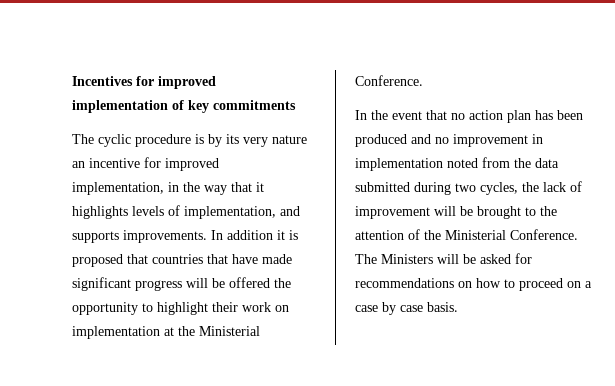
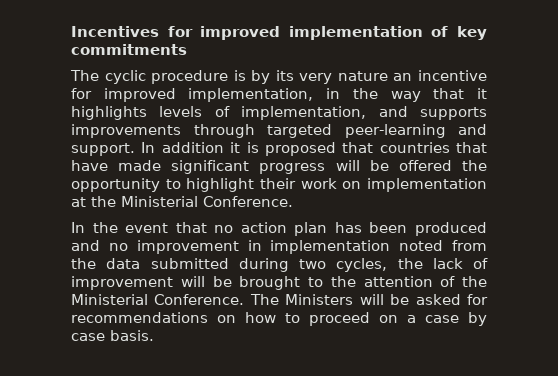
[123,230,207,243] improvements. -> [71,124,487,138] [71,143,135,156] improvements through targeted peer-learning and support.

